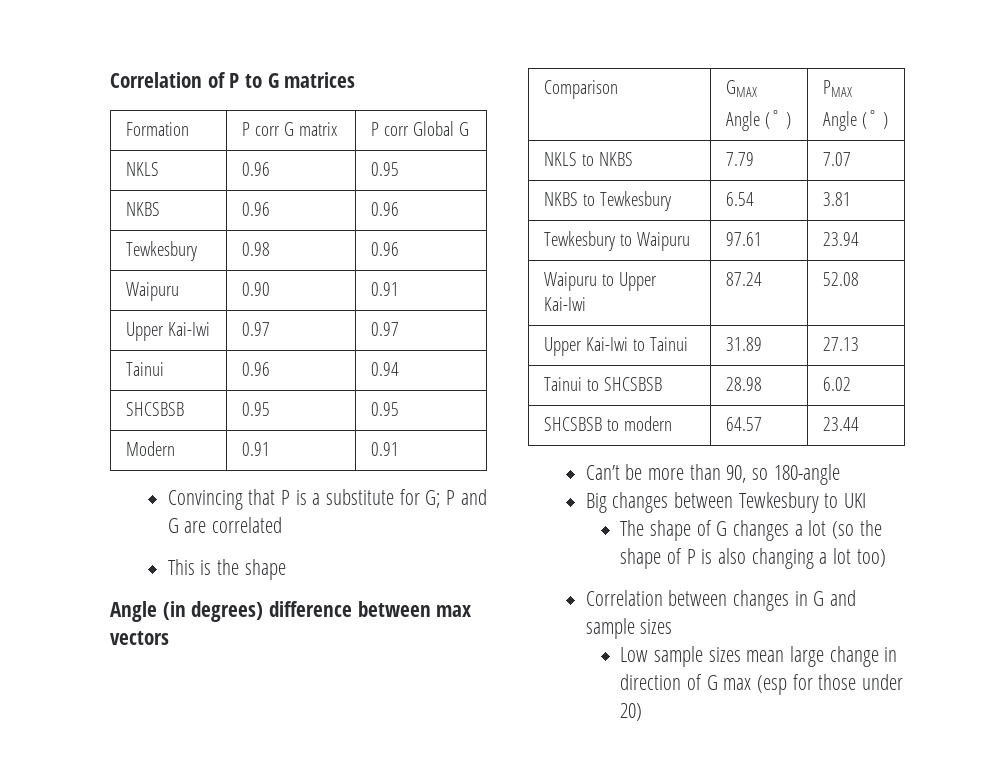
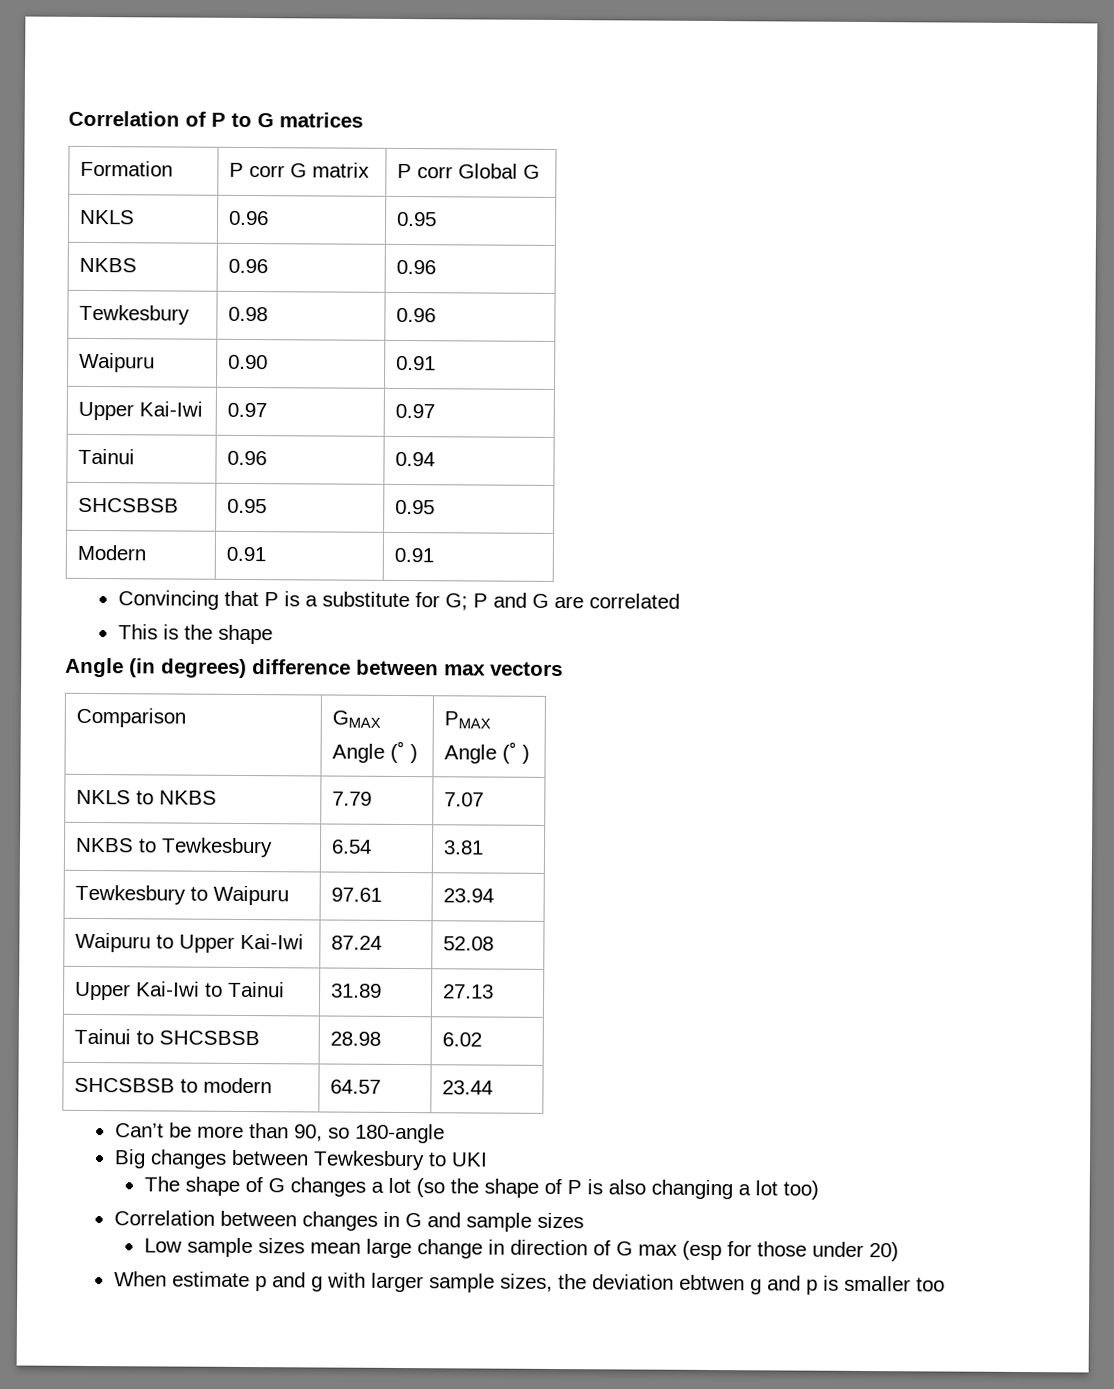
(643, 712) none -> [113,1271,945,1295] // When estimate p and g with larger sample sizes, the deviation ebtwen g and p is smaller too

